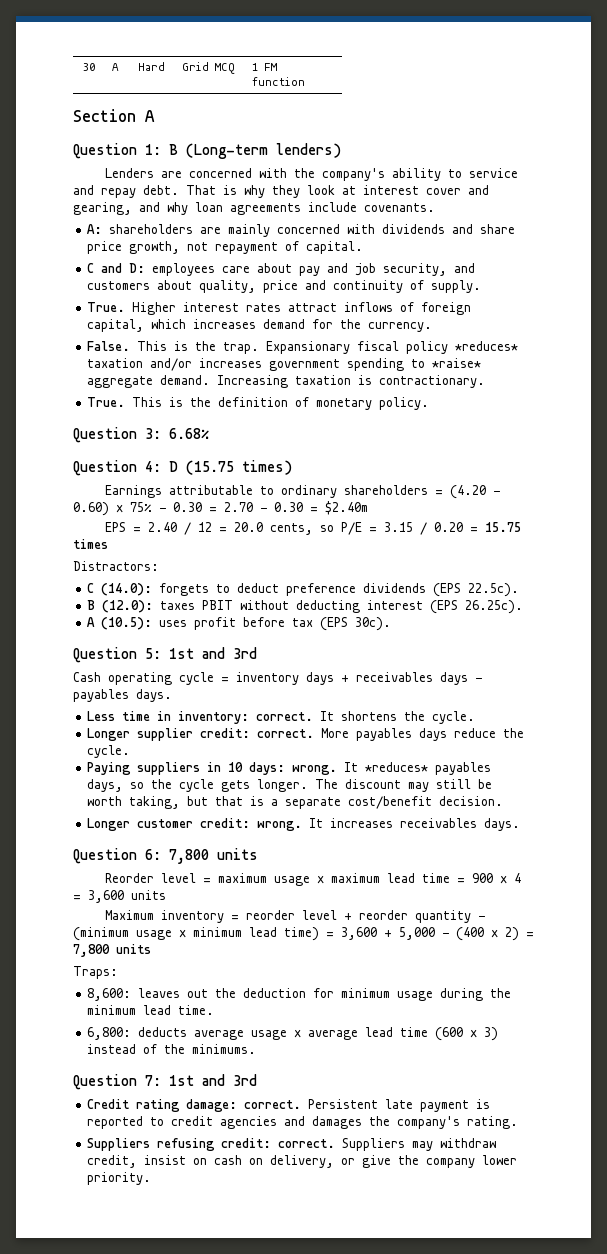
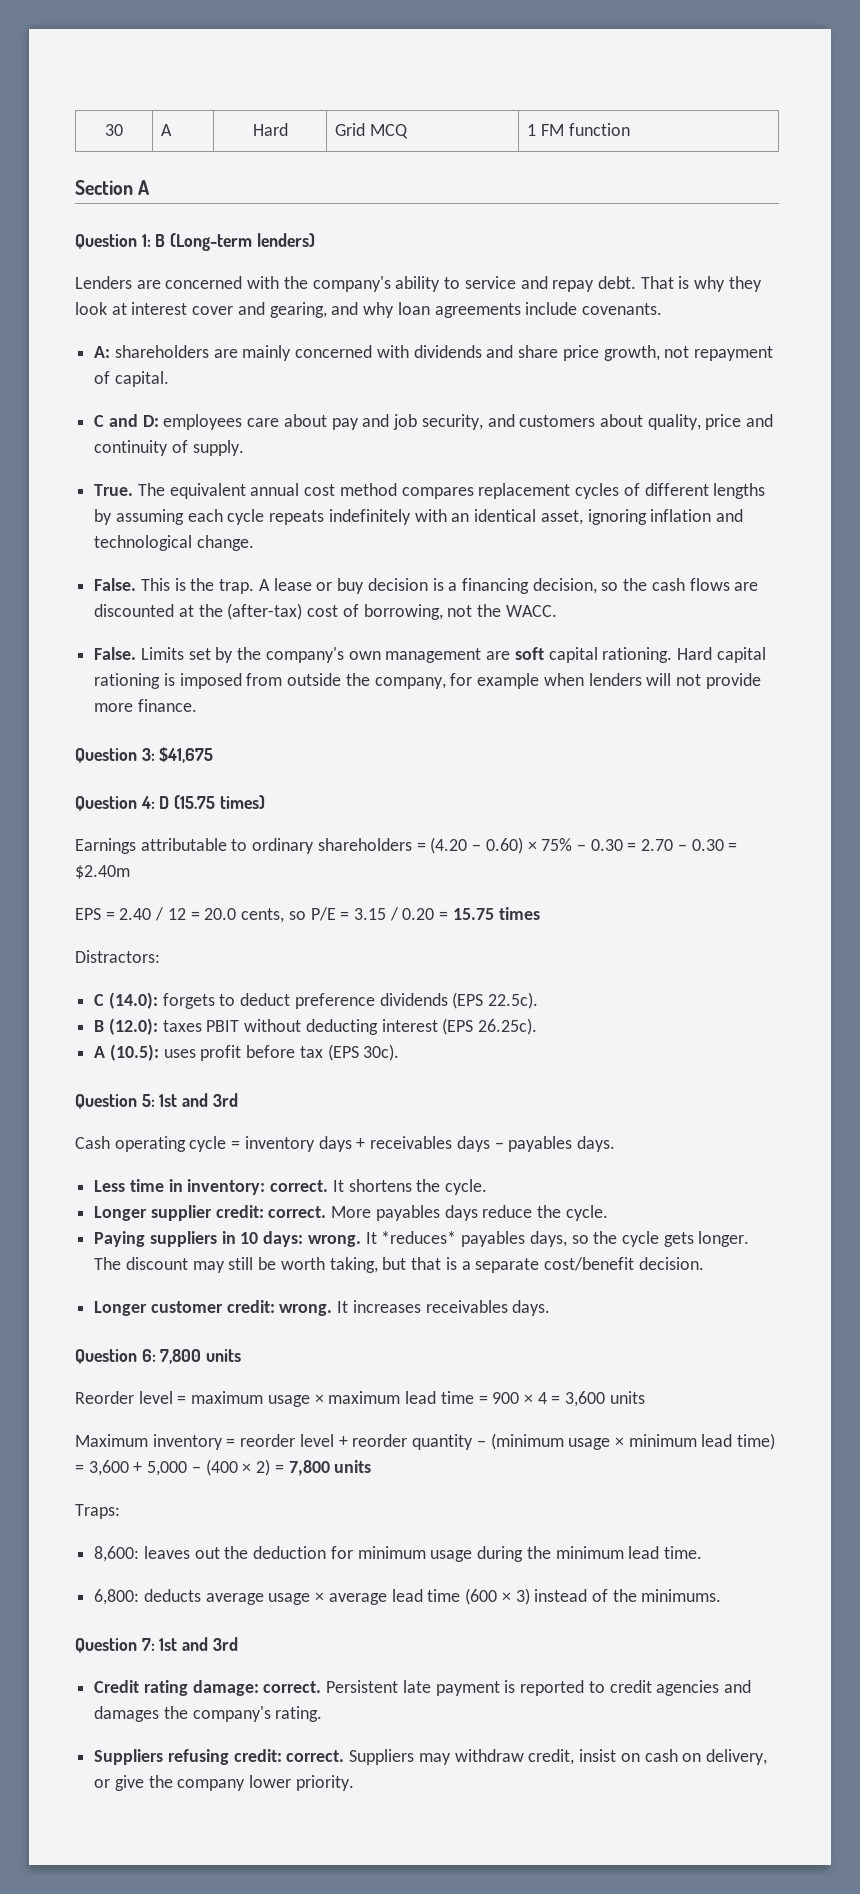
[132,302,472,315] [87,319,433,332] Higher interest rates attract inflows of foreign capital, which increases demand for the currency. -> [137,483,766,499] [94,509,743,525] [94,535,254,551] The equivalent annual cost method compares replacement cycles of different lengths by assuming each cycle repeats indefinitely with an identical asset, ignoring inflation and technological change.
[266,341,519,354] [87,358,482,371] [87,375,486,388] [87,397,430,410] Expansionary fiscal policy *reduces* taxation and/or increases government spending to *raise* aggregate demand. Increasing taxation is contractionary. // True. This is the definition of monetary policy. -> [258,578,759,594] [94,603,557,620] [94,647,766,663] [94,673,761,689] [94,699,197,712] A lease or buy decision is a financing decision, so the cash flows are discounted at the (after-tax) cost of borrowing, not the WACC. // False. Limits set by the company's own management are soft capital rationing. Hard capital rationing is imposed from outside the company, for example when lenders will not provide more finance.
[169,428,209,439] 6.68% -> [159,747,214,763] $41,675

